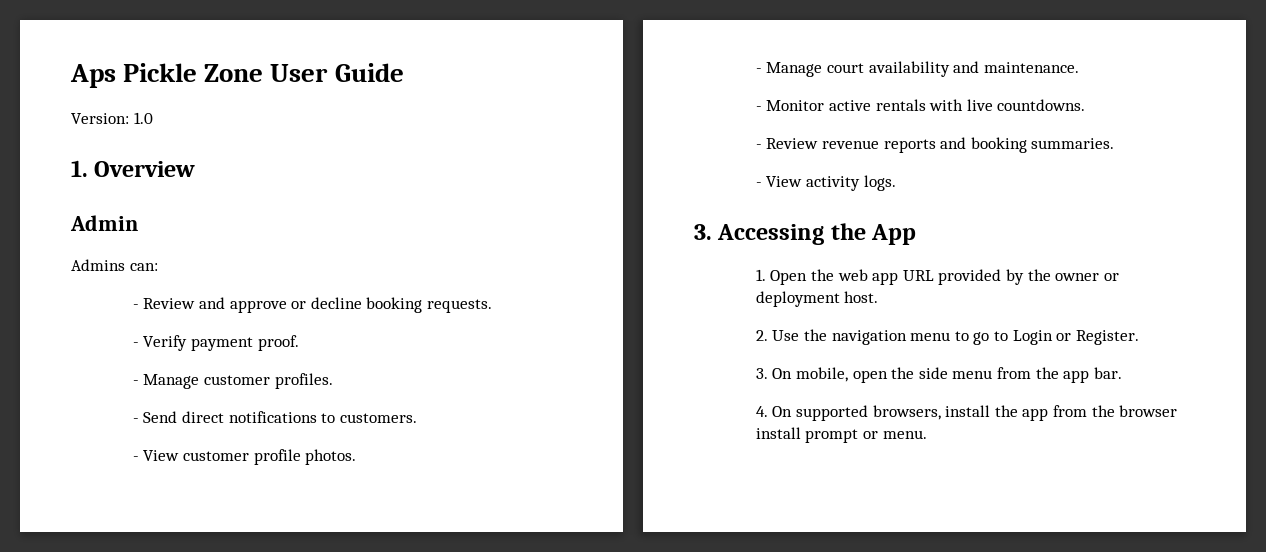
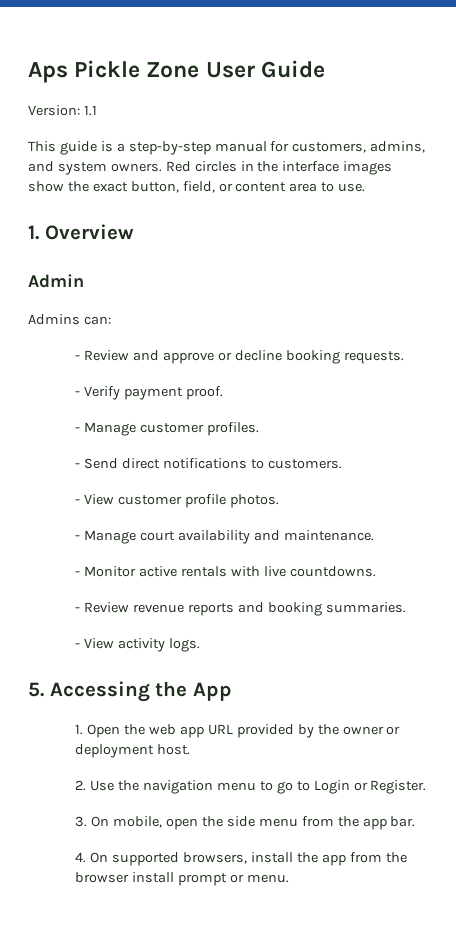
[133,112,153,124] 1.0 -> [83,105,97,116] [28,141,426,155] [28,161,393,175] [28,181,366,193] 1.1 // This guide is a step-by-step manual for customers, admins, and system owners. Red circles in the interface images show the exact button, field, or content area to use.
[694,224,712,240] 3. -> [28,682,44,697] 5.

